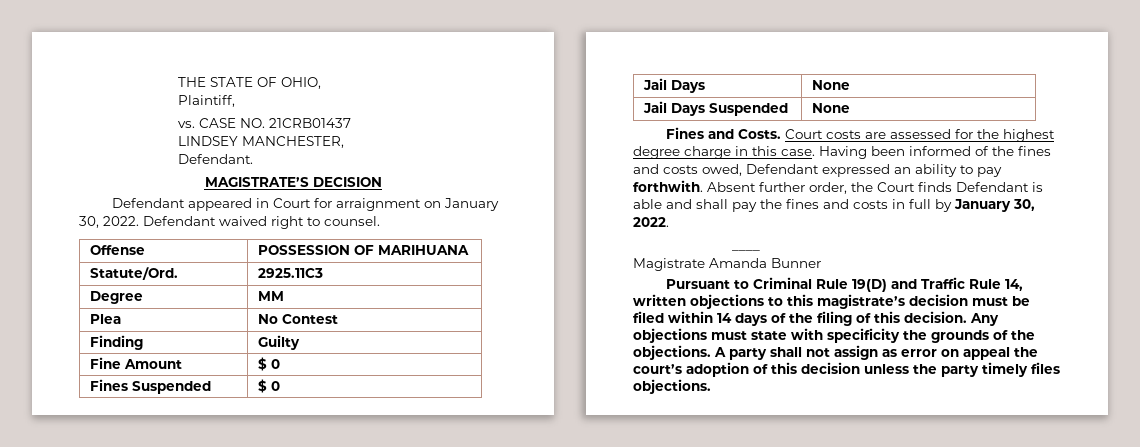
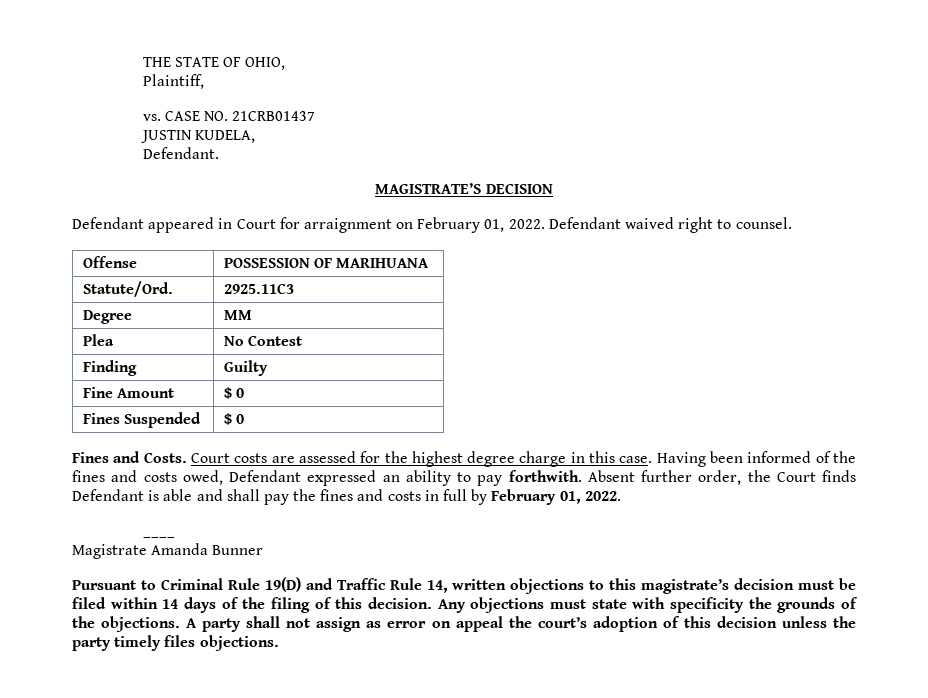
[177,136,344,148] LINDSEY MANCHESTER, -> [140,130,255,143] JUSTIN KUDELA,
[443,198,499,211] [79,216,99,228] January 30, -> [417,217,505,233] February 01,
[642,78,705,93] [811,80,850,90] [642,101,788,116] [811,103,850,113] // Jail Days | None // Jail Days Suspended | None -> (245, 419) none
[954,199,1035,212] January 30, -> [491,489,581,505] February 01,

